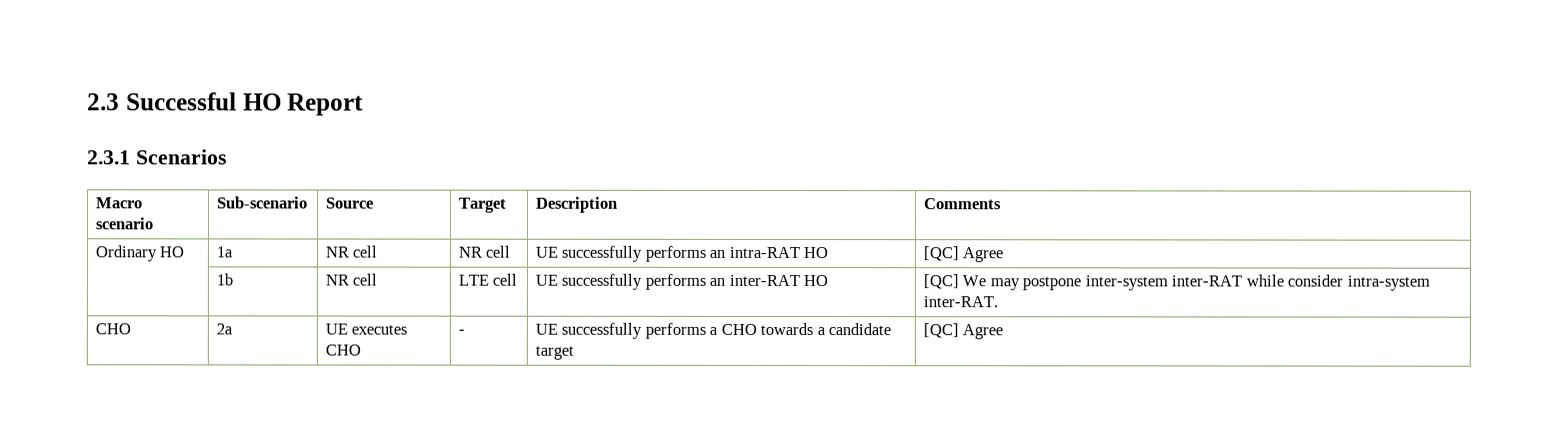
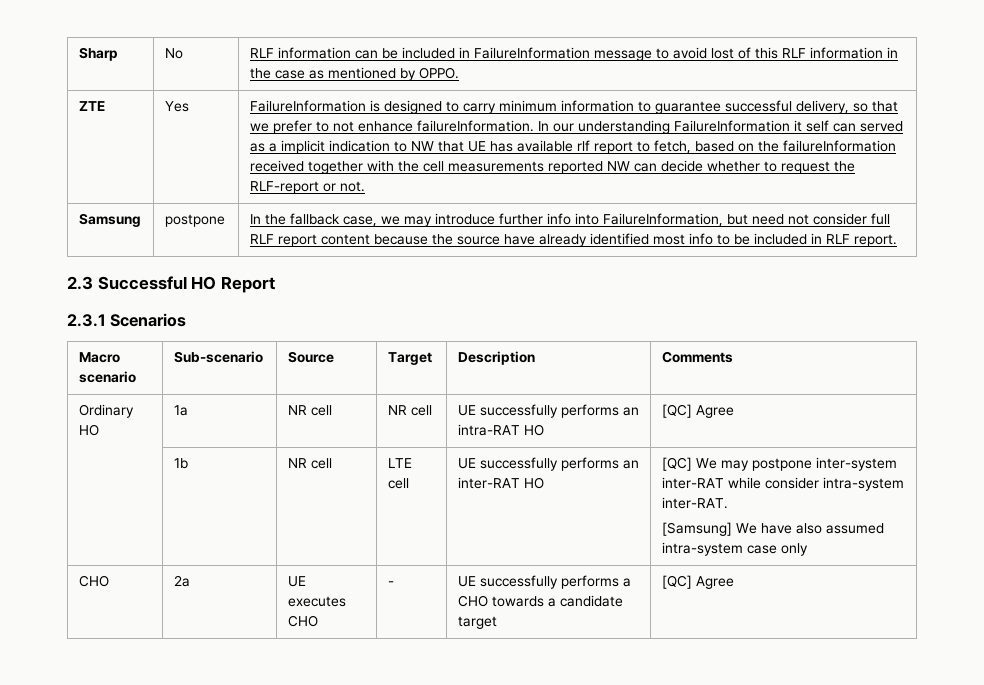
(87, 102) none -> [78,47,118,61] [164,48,183,59] [249,47,898,61] [249,67,459,81] [78,101,105,111] [164,101,189,112] [249,100,898,114] [249,120,903,134] [249,140,896,154] [249,160,855,174] [249,181,365,194] [78,213,141,227] [164,214,225,227] [249,213,890,227] [249,233,897,247] Sharp | No | RLF information can be included in FailureInformation message to avoid lost of this RLF information in the case as mentioned by OPPO. // ZTE | Yes | FailureInformation is designed to carry minimum information to guarantee successful delivery, so that we prefer to not enhance failureInformation. In our understanding FailureInformation it self can served as a implicit indication to NW that UE has available rlf report to fetch, based on the failureInformation received together with the cell measurements reported NW can decide whether to request the RLF-report or not. // Samsung | postpone | In the fallback case, we may introduce further info into FailureInformation, but need not consider full RLF report content because the source have already identified most info to be included in RLF report. //
(998, 302) none -> [661,522,884,536] [661,542,808,556] // [Samsung] We have also assumed intra-system case only

